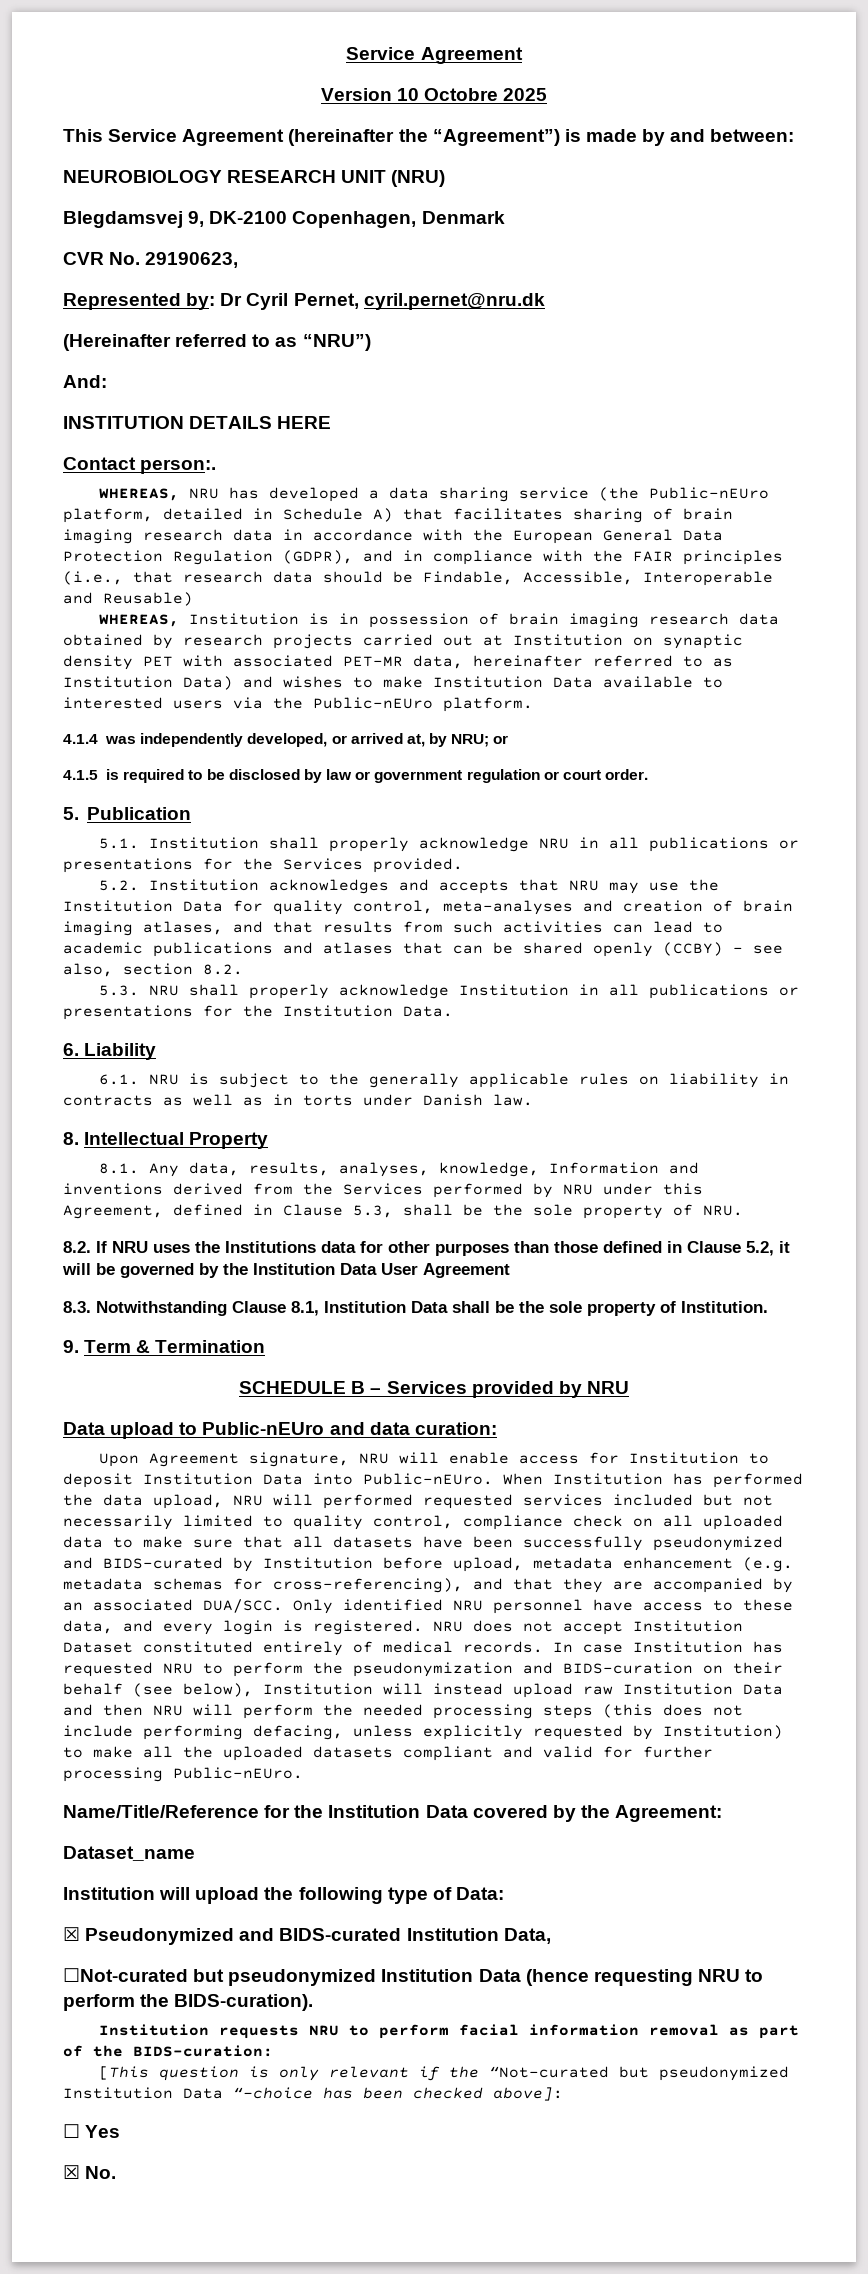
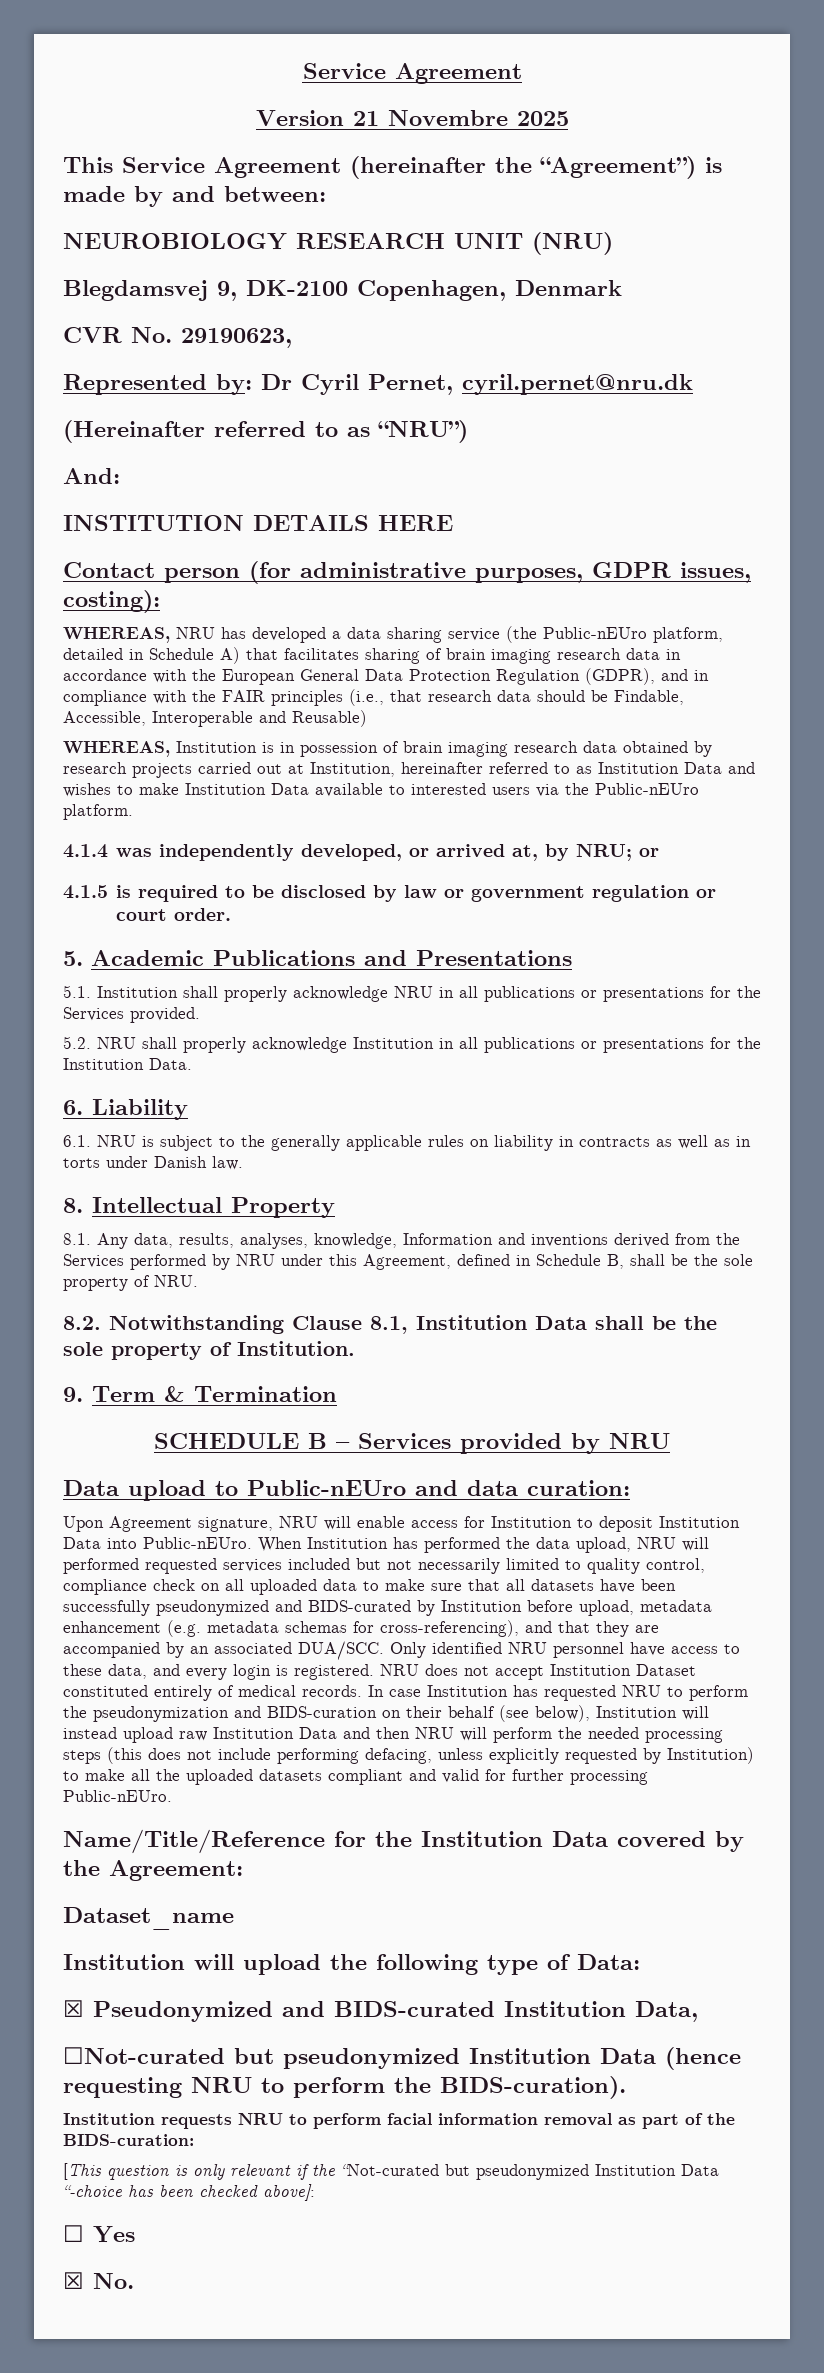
[396,88,499,101] 10 Octobre -> [352,110,508,126] 21 Novembre
[140,459,217,474] person:. -> [164,561,751,584] [63,590,160,613] person (for administrative purposes, GDPR issues, costing):
[513,634,743,649] [63,655,463,670] Institution on synaptic density PET with associated PET-MR data, -> [310,762,395,777] Institution,
[183,676,233,690] Data) -> [684,762,722,774] Data
[87,807,191,820] Publication -> [91,950,573,966] Academic Publications and Presentations
[148,879,719,894] [63,900,793,915] [63,921,723,936] [63,942,783,957] [63,963,243,977] [98,985,139,996] Institution acknowledges and accepts that NRU may use the Institution Data for quality control, meta-analyses and creation of brain imaging atlases, and that results from such activities can lead to academic publications and atlases that can be shared openly (CCBY) – see also, section 8.2. // 5.3. -> (91, 1042) none
[283,1204,393,1218] Clause 5.3, -> [536,1254,624,1269] Schedule B,
[96,1241,790,1256] [62,1263,510,1278] [63,1301,91,1313] If NRU uses the Institutions data for other purposes than those defined in Clause 5.2, it will be governed by the Institution Data User Agreement // 8.3. -> (101, 1323) none

